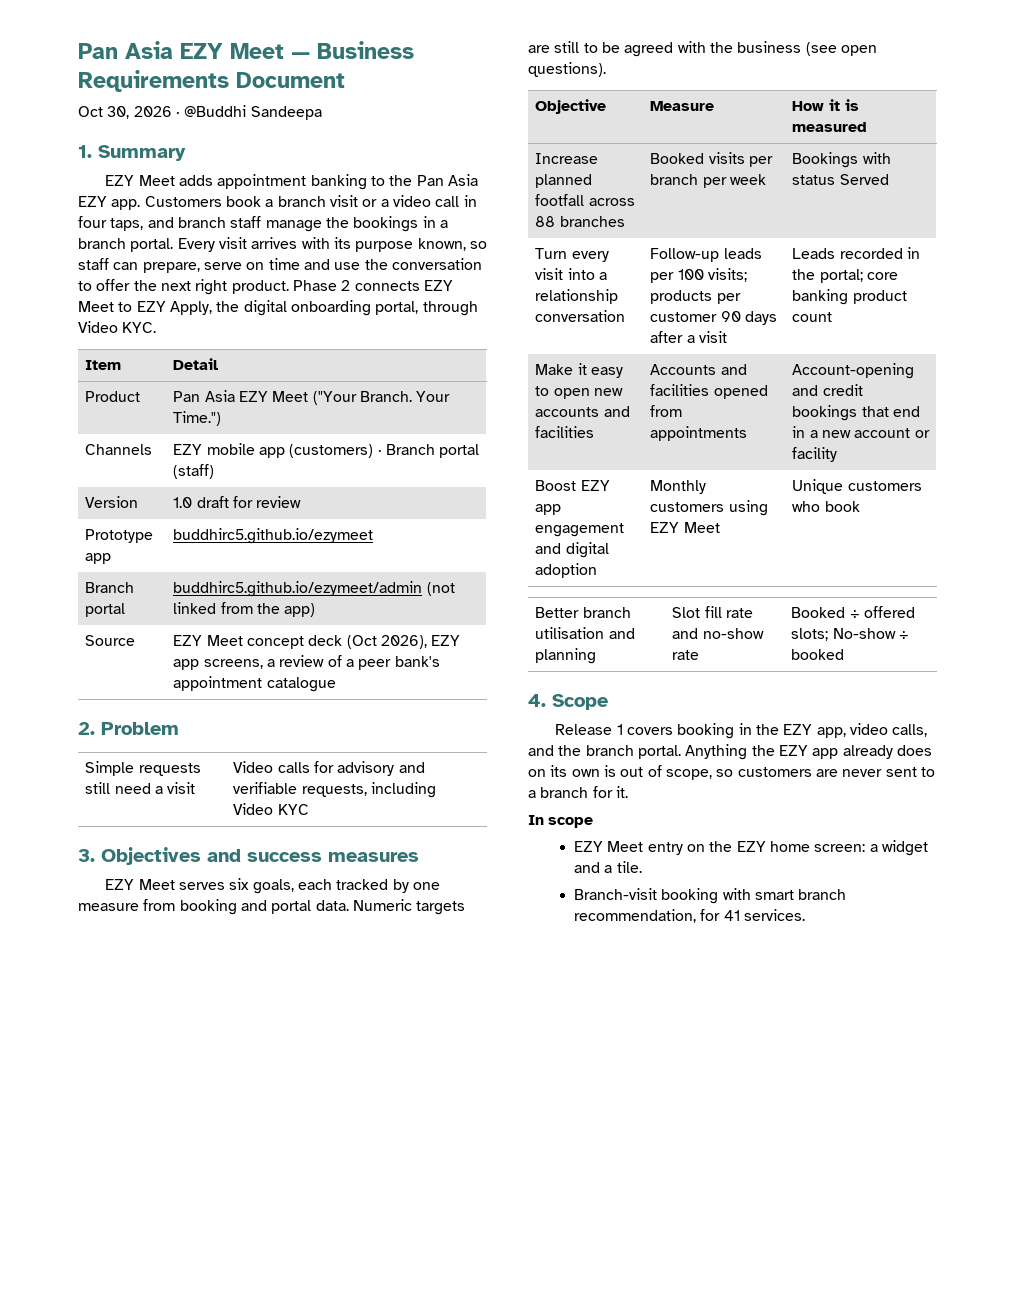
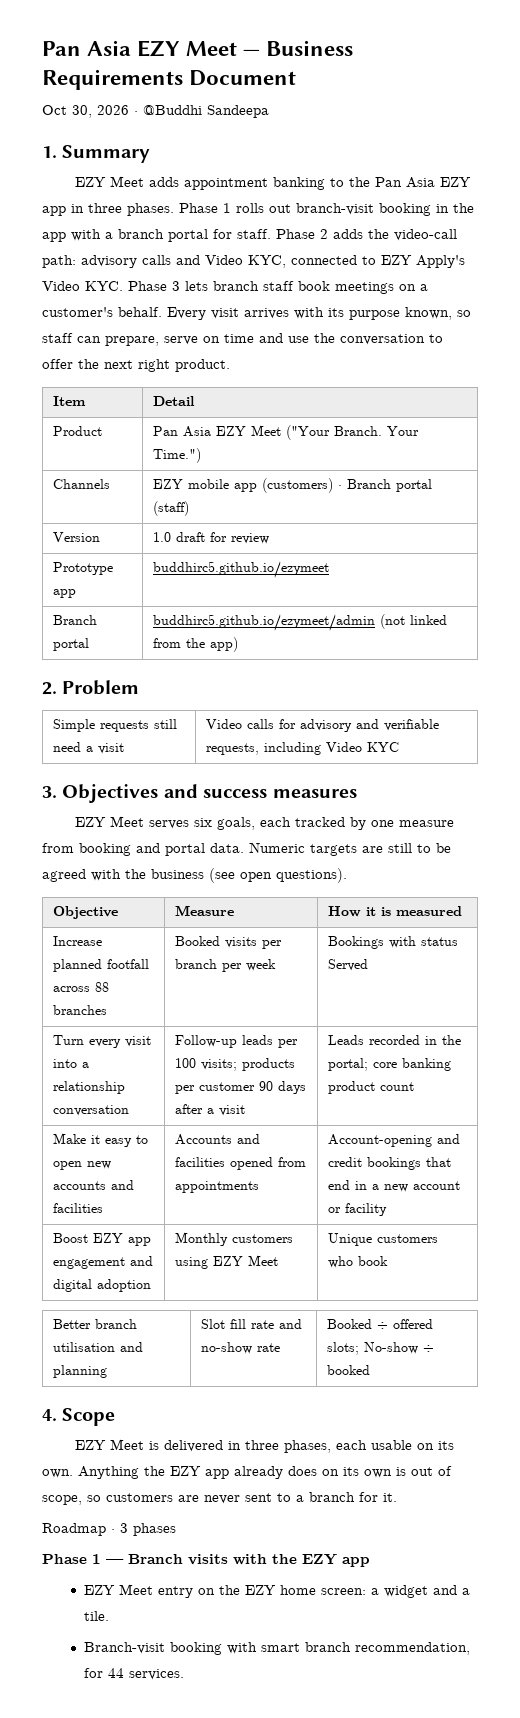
[111,195,477,210] [78,216,448,232] [78,238,174,252] app. Customers book a branch visit or a video call in four taps, and branch staff manage the bookings in a branch portal. -> [42,203,474,216] [42,229,457,242] [42,255,465,268] [42,281,428,294] [42,307,162,317] app in three phases. Phase 1 rolls out branch-visit booking in the app with a branch portal for staff. Phase 2 adds the video-call path: advisory calls and Video KYC, connected to EZY Apply's Video KYC. Phase 3 lets branch staff book meetings on a customer's behalf.
[292,280,453,291] [78,300,478,316] [78,321,157,333] Phase 2 connects EZY Meet to EZY Apply, the digital onboarding portal, through Video KYC. -> (230, 365) none
[85,635,136,646] [173,635,461,649] [173,655,440,670] [173,676,336,692] // Source | EZY Meet concept deck (Oct 2026), EZY app screens, a review of a peer bank's appointment catalogue -> (239, 644) none
[555,723,928,739] [528,745,681,759] Release 1 covers booking in the EZY app, video calls, and the branch portal. -> [75,1439,455,1453] [42,1469,73,1478] EZY Meet is delivered in three phases, each usable on its own.
[528,815,594,828] In scope -> [42,1523,176,1536] [42,1554,370,1567] Roadmap · 3 phases // Phase 1 — Branch visits with the EZY app
[723,910,740,921] 41 -> [108,1668,125,1678] 44

